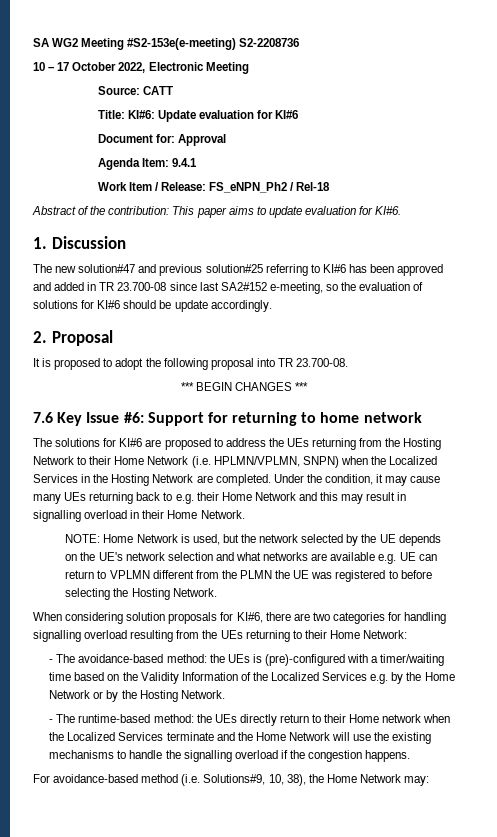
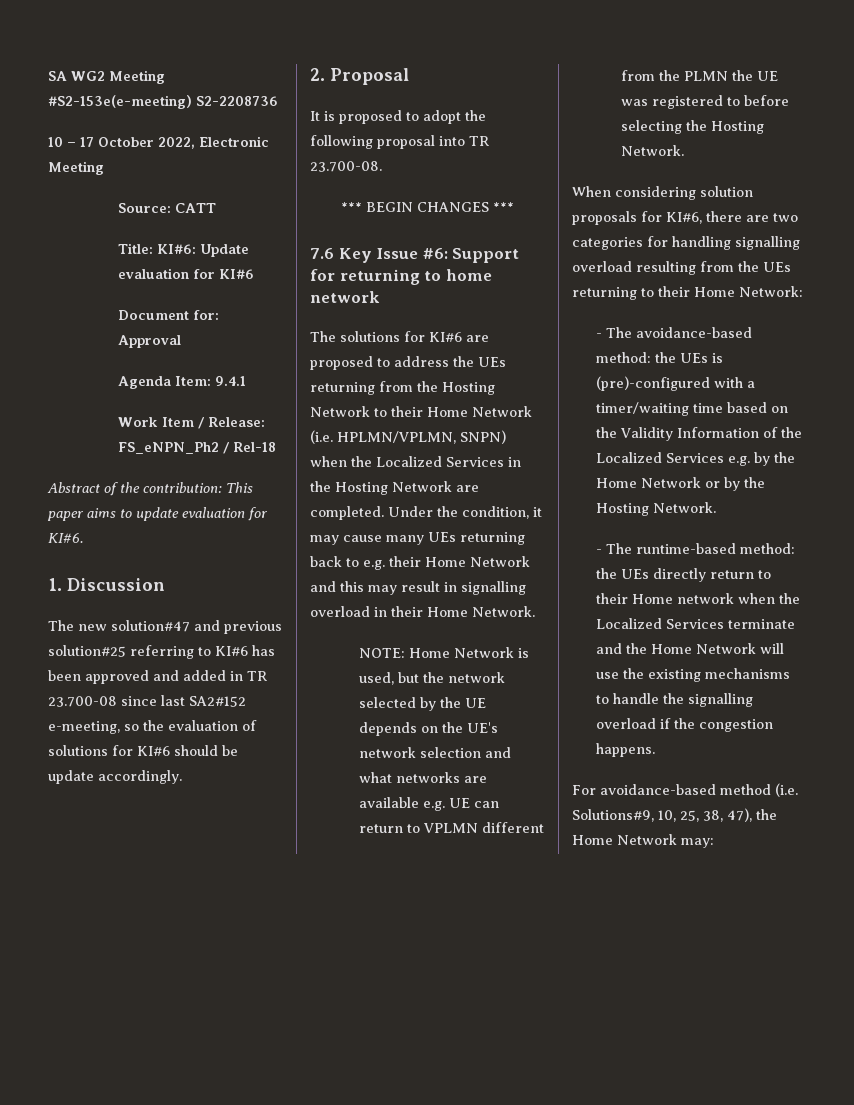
[286,774,306,786] 38), -> [680,808,752,822] 25, 38, 47),

